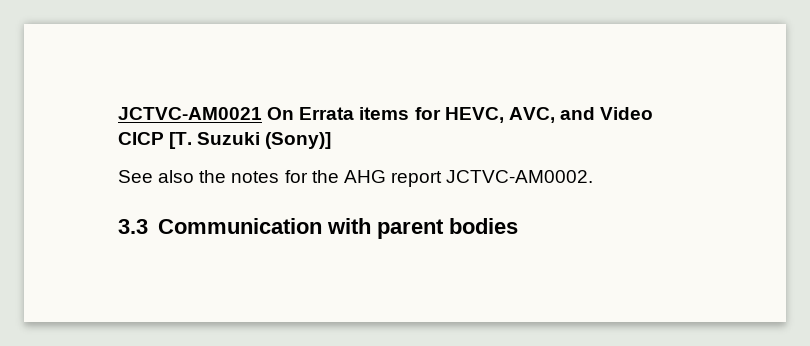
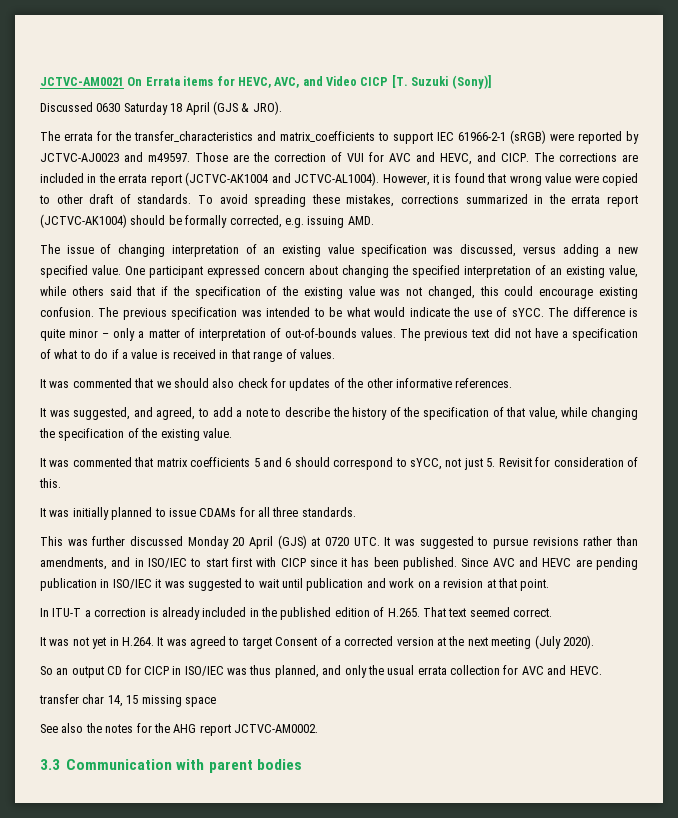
(332, 140) none -> [40,101,282,115] [40,130,639,144] [40,152,638,165] [40,172,638,186] [39,194,639,207] [40,214,374,228] [40,244,639,257] [40,265,638,278] [40,286,638,299] [40,307,639,320] [40,328,638,341] [40,349,335,362] [40,378,513,391] [40,407,639,420] [39,428,232,441] [40,457,639,470] [39,478,61,488] [40,507,356,520] [40,535,638,549] [40,557,638,570] [40,578,550,591] [40,607,552,620] [40,635,594,649] [40,665,602,678] [39,694,216,707] // Discussed 0630 Saturday 18 April (GJS & JRO). // The errata for the transfer_characteristics and matrix_coefficients to support IEC 61966-2-1 (sRGB) were reported by JCTVC-AJ0023 and m49597. Those are the correction of VUI for AVC and HEVC, and CICP. The corrections are included in the errata report (JCTVC-AK1004 and JCTVC-AL1004). However, it is found that wrong value were copied to other draft of standards. To avoid spreading these mistakes, corrections summarized in the errata report (JCTVC-AK1004) should be formally corrected, e.g. issuing AMD. // The issue of changing interpretation of an existing value specification was discussed, versus adding a new specified value. One participant expressed concern about changing the specified interpretation of an existing value, while others said that if the specification of the existing value was not changed, this could encourage existing confusion. The previous specification was intended to be what would indicate the use of sYCC. The difference is quite minor – only a matter of interpretation of out-of-bounds values. The previous text did not have a specification of what to do if a value is received in that range of values. // It was commented that we should also check for updates of the other informative references. // It was suggested, and agreed, to add a note to describe the history of the specification of that value, while changing the specification of the existing value. // It was commented that matrix coefficients 5 and 6 should correspond to sYCC, not just 5. Revisit for consideration of this. // It was initially planned to issue CDAMs for all three standards. // This was further discussed Monday 20 April (GJS) at 0720 UTC. It was suggested to pursue revisions rather than amendments, and in ISO/IEC to start first with CICP since it has been published. Since AVC and HEVC are pending publication in ISO/IEC it was suggested to wait until publication and work on a revision at that point. // In ITU-T a correction is already included in the published edition of H.265. That text seemed correct. // It was not yet in H.264. It was agreed to target Consent of a corrected version at the next meeting (July 2020). // So an output CD for CICP in ISO/IEC was thus planned, and only the usual errata collection for AVC and HEVC. // transfer char 14, 15 missing space

